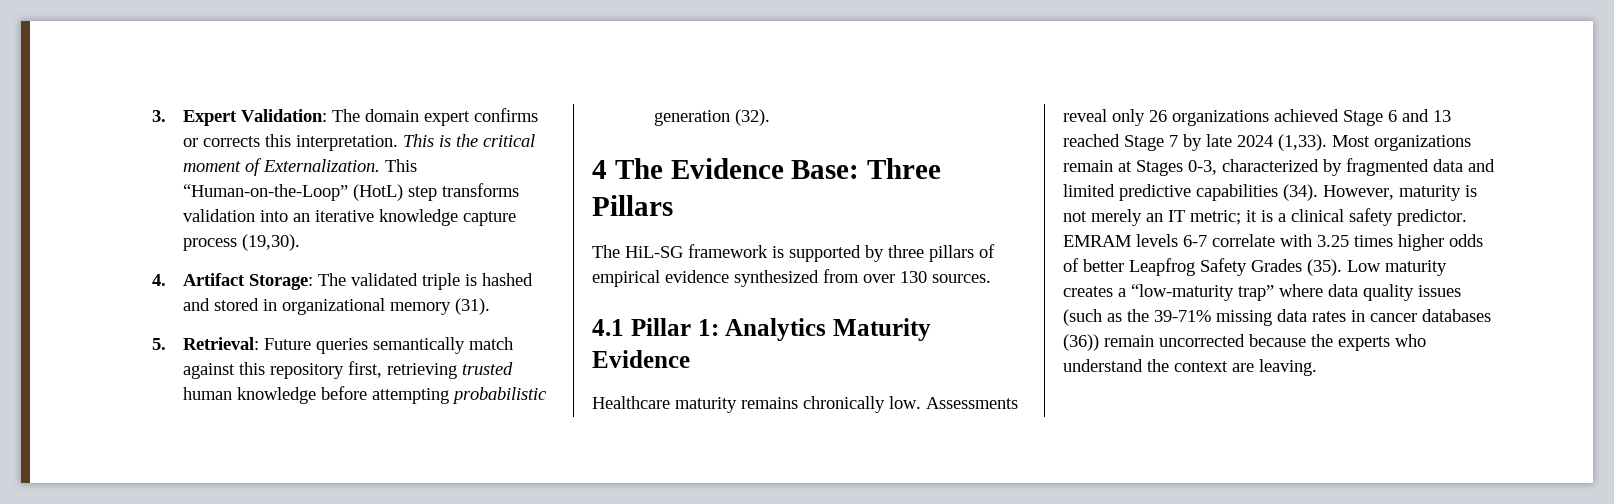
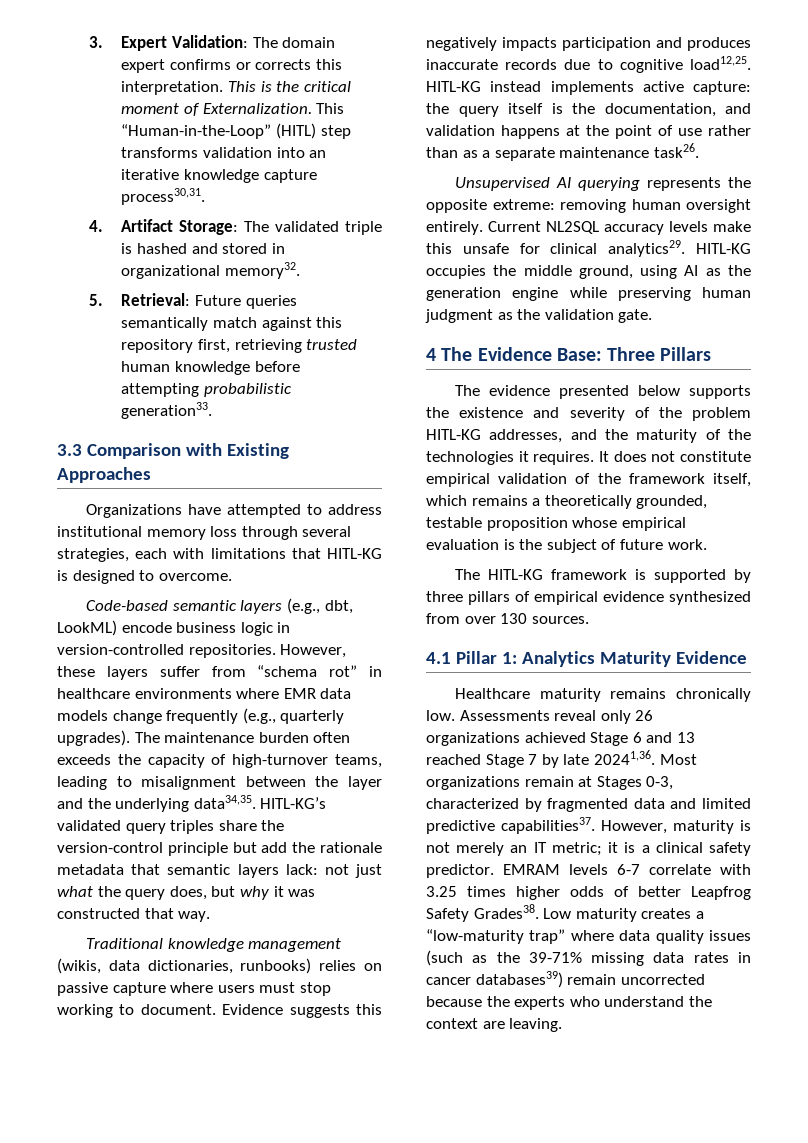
[183,184,404,201] “Human-on-the-Loop” (HotL) -> [121,123,317,139] “Human-in-the-Loop” (HITL)
[183,234,301,251] process (19,30). -> [121,188,206,205] process30,31.
[390,298,491,315] memory (31). -> [225,262,301,279] memory32.
[654,109,771,126] generation (32). -> [121,402,213,419] [57,443,289,459] [57,467,151,483] [86,504,382,518] [57,526,352,540] [57,548,382,562] [57,570,232,584] [86,598,353,614] [57,620,291,636] [57,644,347,658] [57,665,382,680] [57,688,352,699] [57,708,345,724] [57,730,351,746] [57,754,383,768] [57,776,382,790] [57,795,327,812] [57,820,285,834] [57,842,383,856] [57,864,382,878] [57,886,316,900] [57,908,211,922] [86,938,342,952] [57,958,383,974] [57,982,331,996] [57,1004,382,1018] [426,37,751,51] [426,56,751,73] [426,81,751,95] [426,103,751,117] [426,125,751,139] [426,143,699,161] [455,177,751,191] [426,199,751,213] [426,221,751,235] [426,240,751,257] [426,265,751,279] [426,287,751,301] [425,309,653,323] generation33. // 3.3 Comparison with Existing Approaches // Organizations have attempted to address institutional memory loss through several strategies, each with limitations that HITL-KG is designed to overcome. // Code-based semantic layers (e.g., dbt, LookML) encode business logic in version-controlled repositories. However, these layers suffer from “schema rot” in healthcare environments where EMR data models change frequently (e.g., quarterly upgrades). The maintenance burden often exceeds the capacity of high-turnover teams, leading to misalignment between the layer and the underlying data34,35. HITL-KG’s validated query triples share the version-control principle but add the rationale metadata that semantic layers lack: not just what the query does, but why it was constructed that way. // Traditional knowledge management (wikis, data dictionaries, runbooks) relies on passive capture where users must stop working to document. Evidence suggests this negatively impacts participation and produces inaccurate records due to cognitive load12,25. HITL-KG instead implements active capture: the query itself is the documentation, and validation happens at the point of use rather than as a separate maintenance task26. // Unsupervised AI querying represents the opposite extreme: removing human oversight entirely. Current NL2SQL accuracy levels make this unsafe for clinical analytics29. HITL-KG occupies the middle ground, using AI as the generation engine while preserving human judgment as the validation gate.
[625,246,683,258] HiL-SG -> [489,385,751,399] [426,407,751,421] [426,429,751,443] [426,451,751,465] [426,473,751,487] [426,495,708,509] [426,517,686,531] [426,539,707,553] [455,569,544,580] evidence presented below supports the existence and severity of the problem HITL-KG addresses, and the maturity of the technologies it requires. It does not constitute empirical validation of the framework itself, which remains a theoretically grounded, testable proposition whose empirical evaluation is the subject of future work. // The HITL-KG
[1237,134,1327,151] 2024 (1,33). -> [593,750,655,765] 20241,36.
[1196,184,1318,201] capabilities (34). -> [501,817,595,834] capabilities37.
[1251,259,1342,276] Grades (35). -> [473,904,539,919] Grades38.
[1422,309,1491,322] [1063,334,1099,351] databases (36)) -> [475,971,563,988] databases39)

